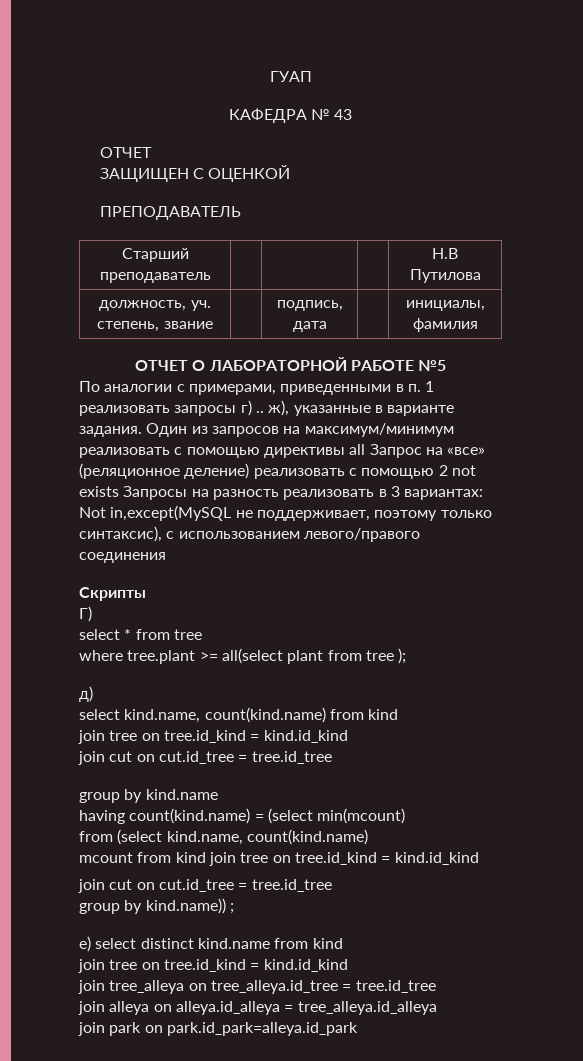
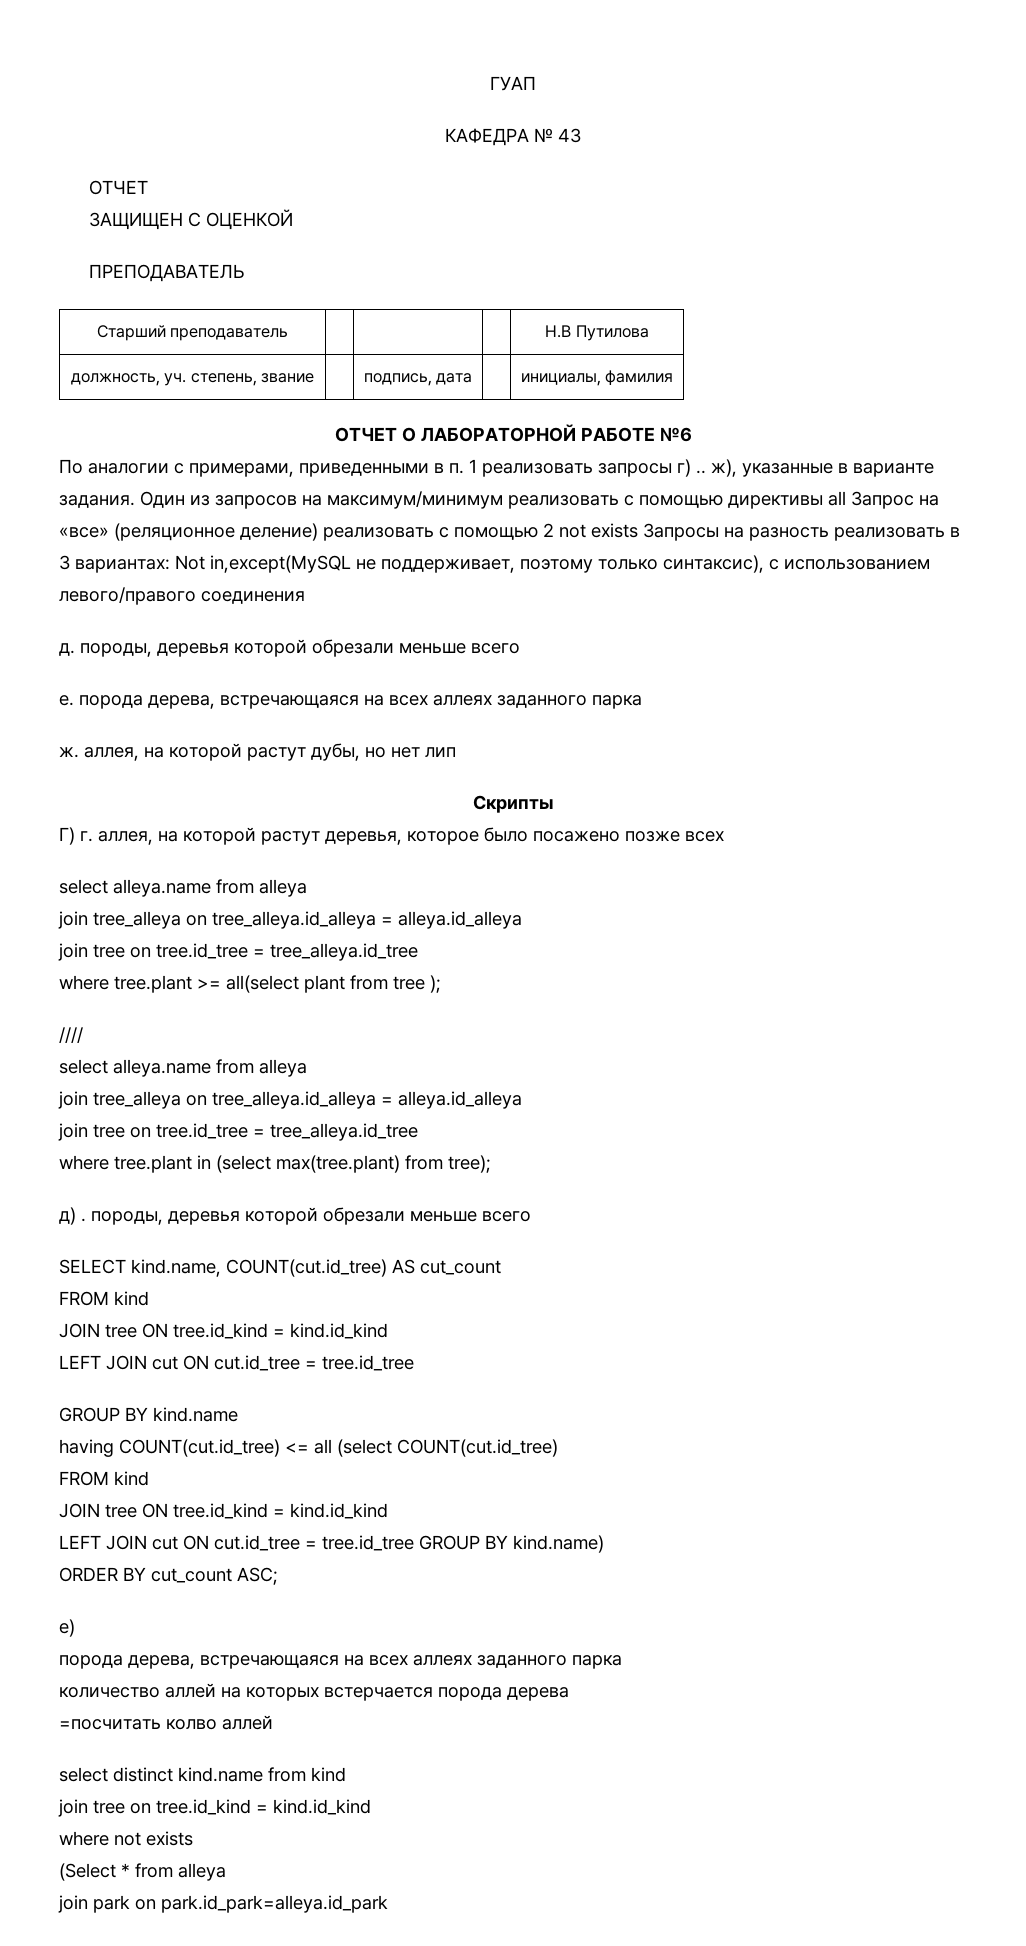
[418,360,447,371] №5 -> [659,427,692,442] №6
[79,587,146,601] [79,606,92,622] [79,629,202,640] Скрипты // Г) // select * from tree -> [59,639,520,657] [59,695,642,709] [59,743,456,761] [472,795,554,813] [59,827,724,845] [59,879,307,897] [58,911,522,929] [58,943,418,961] д. породы, деревья которой обрезали меньше всего // е. порода дерева, встречающаяся на всех аллеях заданного парка // ж. аллея, на которой растут дубы, но нет лип // Скрипты // Г) г. аллея, на которой растут деревья, которое было посажено позже всех // select alleya.name from alleya // join tree_alleya on tree_alleya.id_alleya = alleya.id_alleya // join tree on tree.id_tree = tree_alleya.id_tree
[79,686,93,702] [79,707,399,723] [78,730,348,744] [78,751,332,765] [79,789,143,803] д) // select kind.name, count(kind.name) from kind // join tree on tree.id_kind = kind.id_kind // join cut on cut.id_tree = tree.id_tree // group by -> [59,1027,83,1043] [59,1059,307,1077] [58,1091,522,1109] [58,1123,418,1141] [59,1155,491,1173] [59,1207,531,1225] [59,1259,501,1277] [59,1291,149,1306] [59,1323,388,1339] [59,1355,414,1371] [59,1407,148,1422] //// // select alleya.name from alleya // join tree_alleya on tree_alleya.id_alleya = alleya.id_alleya // join tree on tree.id_tree = tree_alleya.id_tree // where tree.plant in (select max(tree.plant) from tree); // д) . породы, деревья которой обрезали меньше всего // SELECT kind.name, COUNT(cut.id_tree) AS cut_count // FROM kind // JOIN tree ON tree.id_kind = kind.id_kind // LEFT JOIN cut ON cut.id_tree = tree.id_tree // GROUP BY
[129,808,406,824] [79,829,368,845] [79,852,479,866] [78,879,332,893] [79,898,234,914] [79,936,91,952] count(kind.name) = (select min(mcount) // from (select kind.name, count(kind.name) // mcount from kind join tree on tree.id_kind = kind.id_kind // join cut on cut.id_tree = tree.id_tree // group by kind.name)) ; // е) -> [119,1439,558,1457] [59,1471,149,1486] [59,1503,388,1519] [59,1535,604,1553] [59,1567,278,1585] [59,1619,75,1637] [59,1655,622,1669] [59,1683,569,1701] [59,1715,273,1730] COUNT(cut.id_tree) <= all (select COUNT(cut.id_tree) // FROM kind // JOIN tree ON tree.id_kind = kind.id_kind // LEFT JOIN cut ON cut.id_tree = tree.id_tree GROUP BY kind.name) // ORDER BY cut_count ASC; // е) // порода дерева, встречающаяся на всех аллеях заданного парка // количество аллей на которых встерчается порода дерева // =посчитать колво аллей //
[78,980,436,994] [78,1001,437,1015] join tree_alleya on tree_alleya.id_tree = tree.id_tree // join alleya on alleya.id_alleya = tree_alleya.id_alleya -> [59,1831,193,1846] [59,1863,226,1881] where not exists // (Select * from alleya

